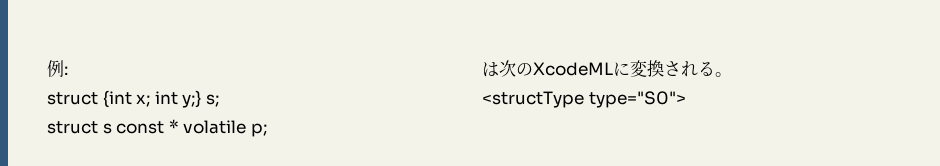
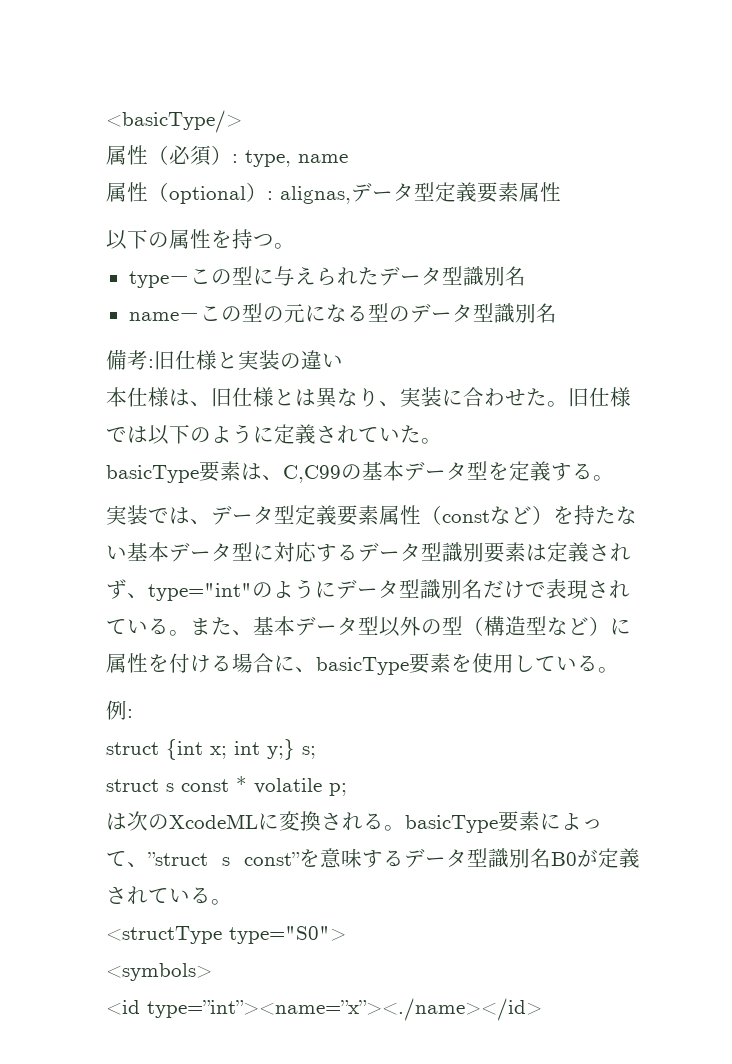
(47, 68) none -> [106,110,242,133] [106,145,348,167] [106,182,561,204] [106,229,295,250] [128,266,526,288] [128,303,557,323] [106,349,343,370] [106,387,631,408] [106,424,442,445] [106,461,614,483] [106,505,637,526] [106,542,631,563] [106,579,630,601] [106,616,631,637] [106,653,619,675] <basicType/> // 属性（必須）: type, name // 属性（optional）: alignas,データ型定義要素属性 // 以下の属性を持つ。 // type－この型に与えられたデータ型識別名 // name－この型の元になる型のデータ型識別名 // 備考:旧仕様と実装の違い // 本仕様は、旧仕様とは異なり、実装に合わせた。旧仕様では以下のように定義されていた。 // basicType要素は、C,C99の基本データ型を定義する。 // 実装では、データ型定義要素属性（constなど）を持たない基本データ型に対応するデータ型識別要素は定義されず、type="int"のようにデータ型識別名だけで表現されている。また、基本データ型以外の型（構造型など）に属性を付ける場合に、basicType要素を使用している。 //
(732, 74) none -> [405,811,603,833] [106,848,640,868] [106,886,232,905] basicType要素によって、”struct s const”を意味するデータ型識別名B0が定義されている。
(686, 99) none -> [106,963,212,981] [106,998,542,1021] // <symbols> // <id type=”int”><name=”x”><./name></id>

